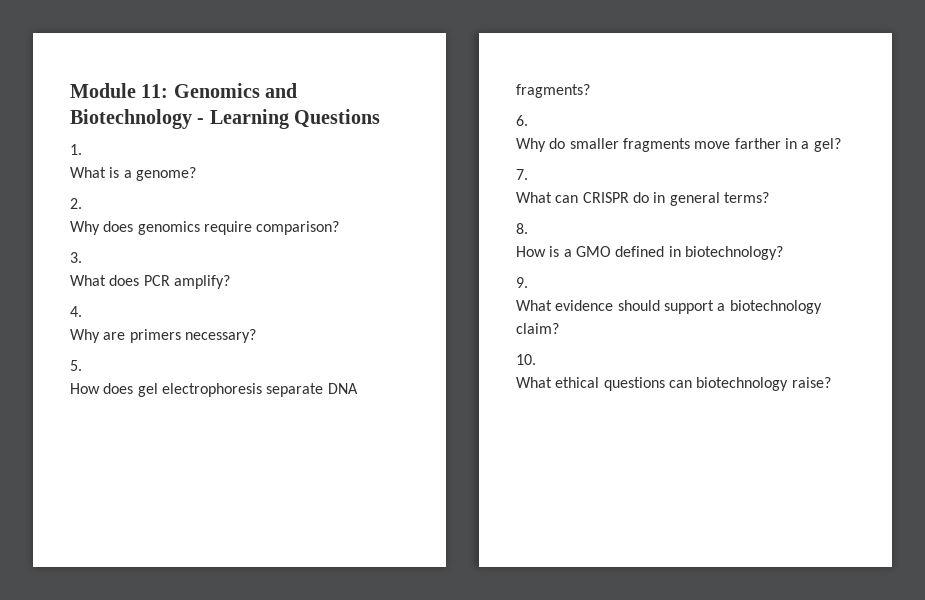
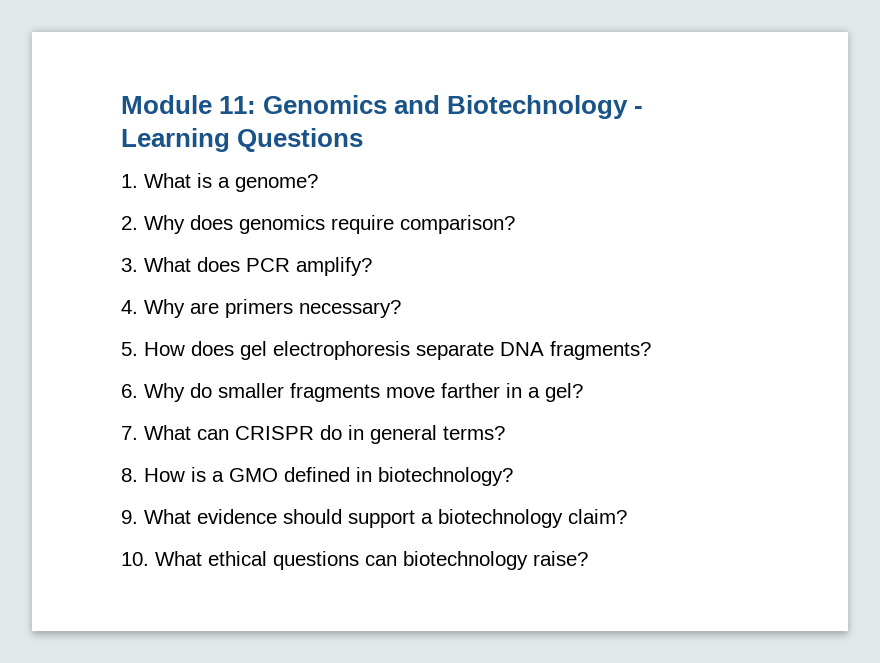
(82, 149) // -> (138, 181) none
(82, 203) // -> (138, 223) none
(82, 257) // -> (138, 265) none
(82, 311) // -> (138, 307) none
(82, 365) // -> (138, 349) none
(528, 120) // -> (138, 391) none
(528, 174) // -> (138, 433) none
(528, 228) // -> (138, 475) none
(528, 282) // -> (138, 517) none
(536, 359) // -> (149, 559) none

